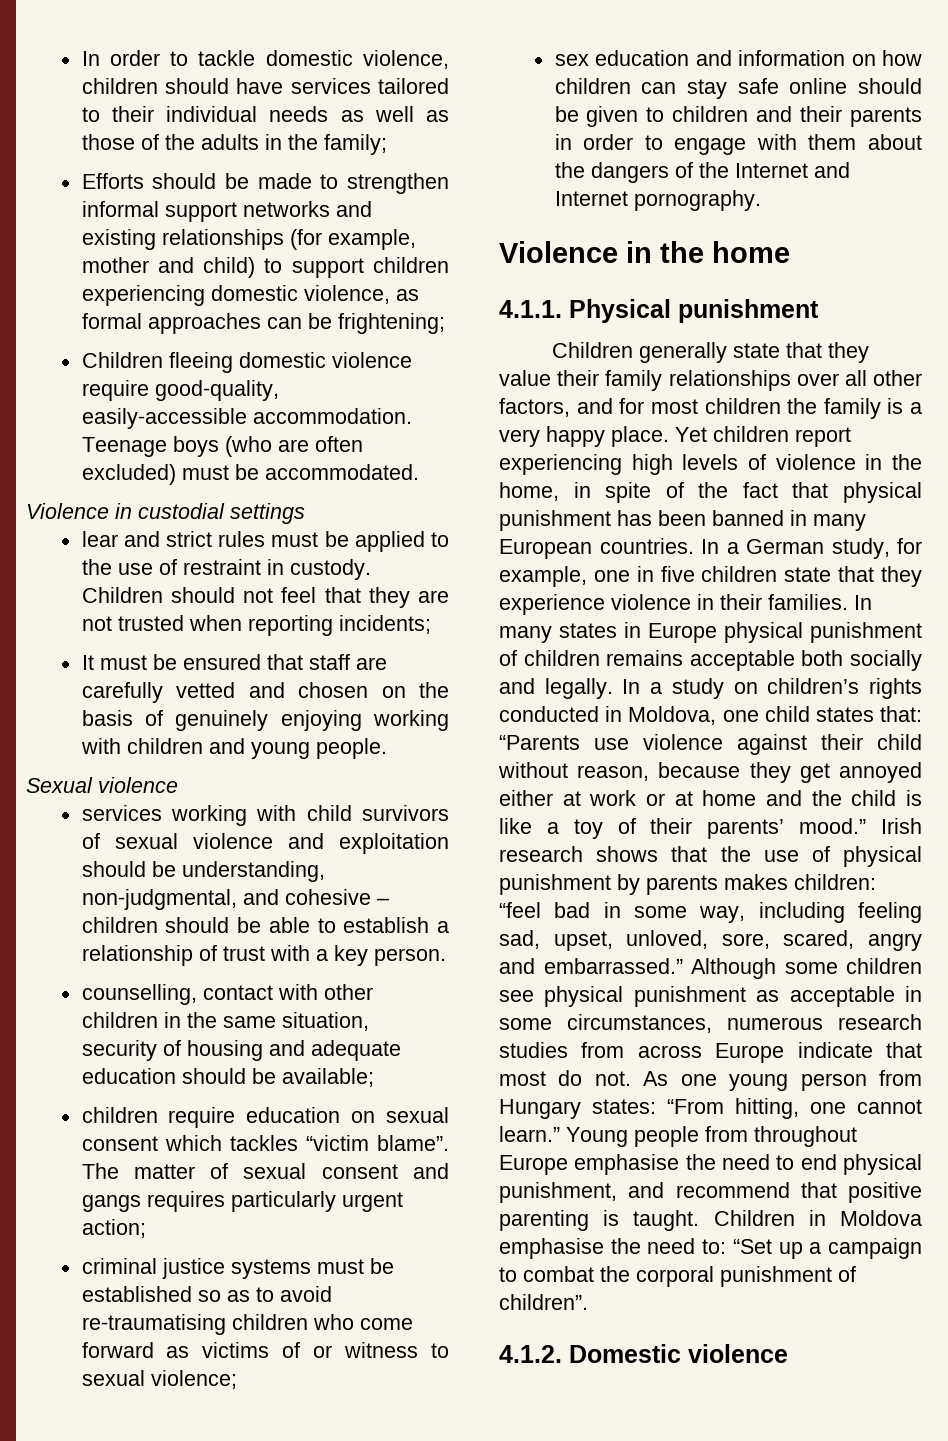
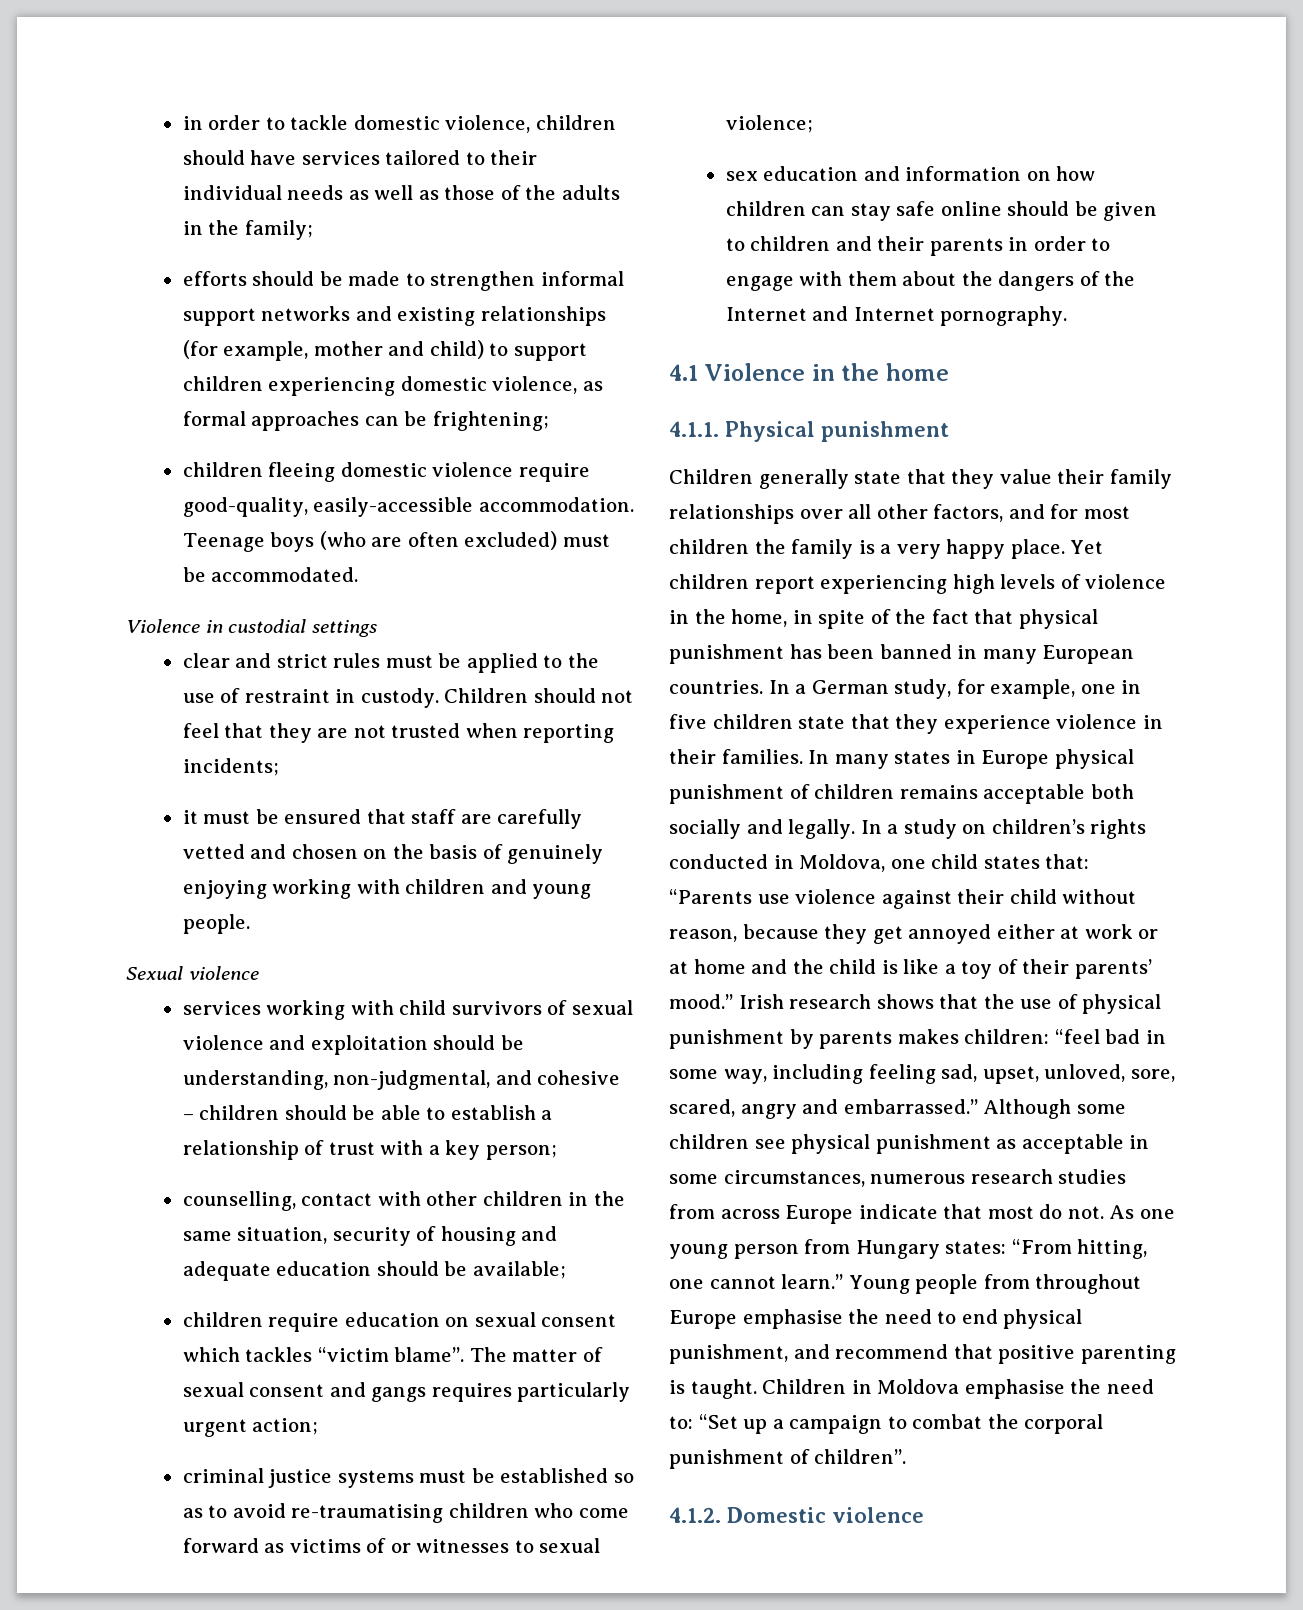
[81,51,100,66] In -> [182,116,203,130] in
[81,173,144,189] Efforts -> [182,271,247,286] efforts
[81,352,163,368] Children -> [182,462,263,477] children
[81,531,118,547] lear -> [182,653,230,668] clear
[81,655,94,670] It -> [182,810,198,824] it
[373,948,446,966] person. -> [485,1145,557,1160] person;
[344,1342,419,1358] witness -> [416,1539,510,1553] witnesses
(761, 200) none -> [669,364,698,381] 4.1

